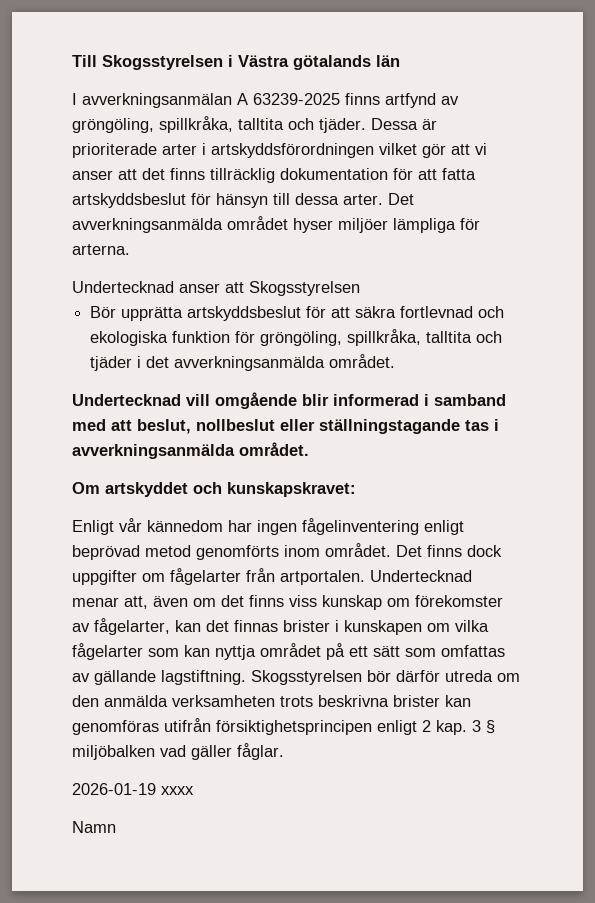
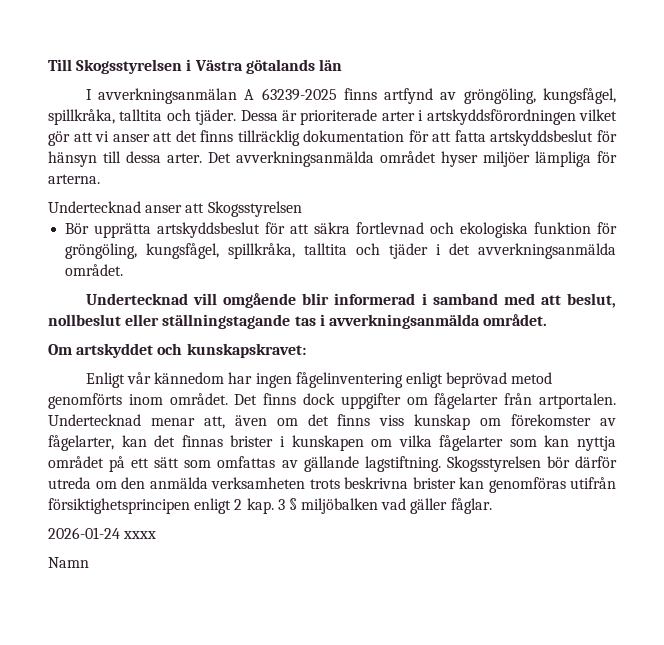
(154, 125) none -> [542,88,616,104] kungsfågel,
(343, 338) none -> [146,243,220,259] kungsfågel,
[72,783,156,795] 2026-01-19 -> [48,527,120,539] 2026-01-24

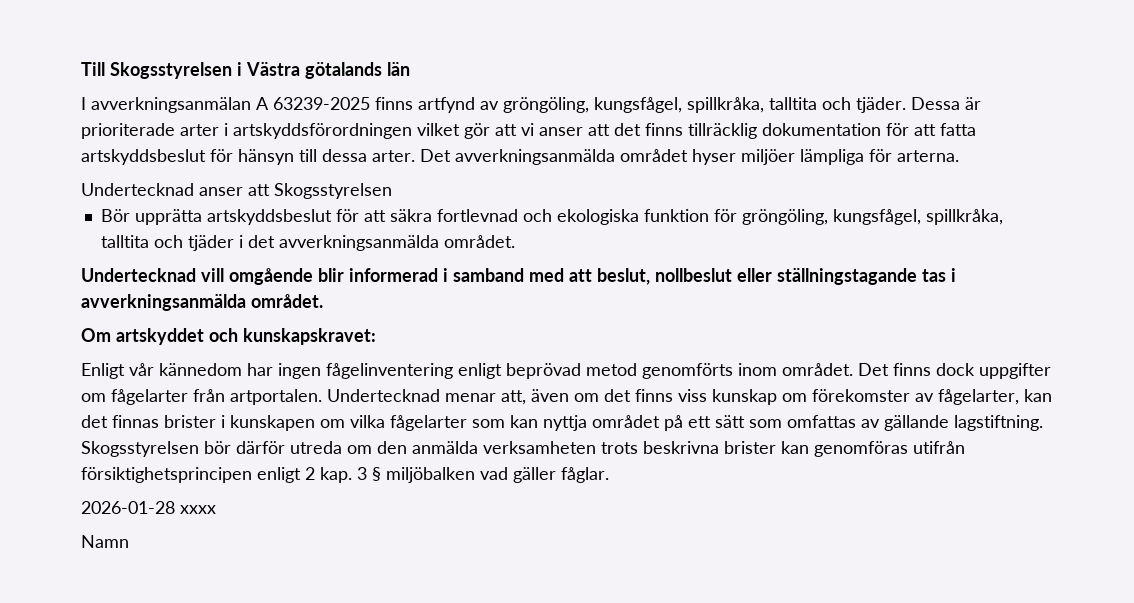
[48,527,120,539] 2026-01-24 -> [81,501,175,514] 2026-01-28

